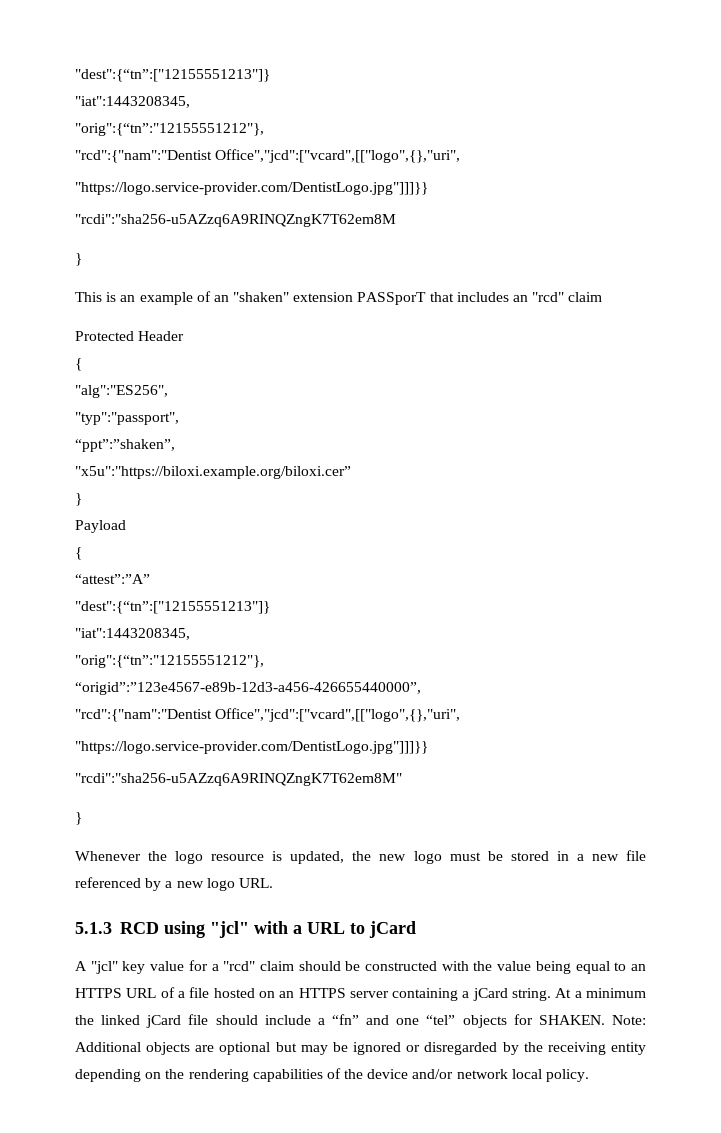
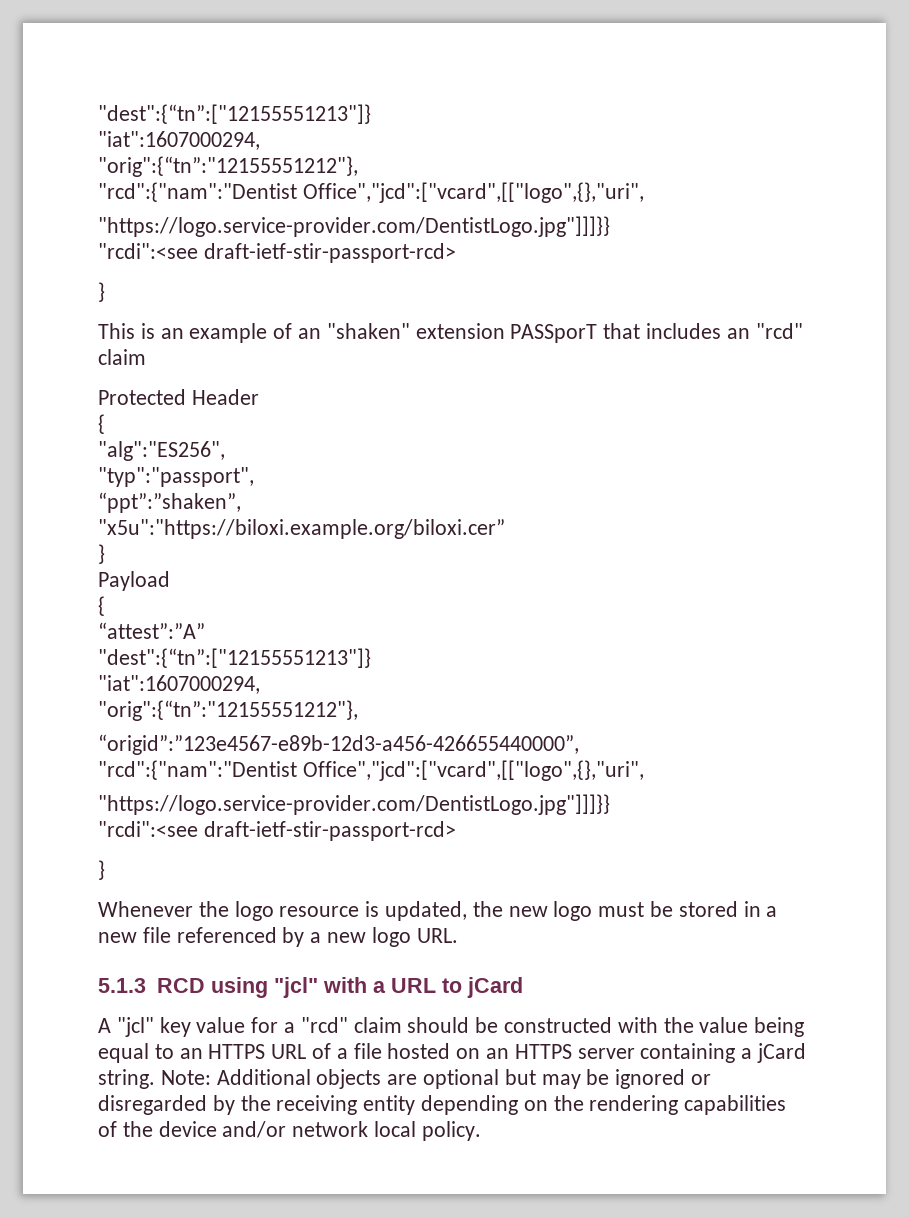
[75,69,270,82] [75,96,190,108] "dest":{“tn”:["12155551213"]} // "iat":1443208345, -> [98,104,371,124] [98,131,260,150] "dest":{“tn”:["12155551213"]} // "iat":1607000294,
[75,214,396,227] "rcdi":"sha256-u5AZzq6A9RINQZngK7T62em8M -> [98,243,456,263] "rcdi":<see draft-ietf-stir-passport-rcd>
[75,628,190,640] "iat":1443208345, -> [98,675,260,694] "iat":1607000294,
[75,773,402,786] "rcdi":"sha256-u5AZzq6A9RINQZngK7T62em8M" -> [98,821,456,841] "rcdi":<see draft-ietf-stir-passport-rcd>
[555,988,646,998] [75,1014,605,1028] At a minimum the linked jCard file should include a “fn” and one “tel” objects for SHAKEN. -> (155, 1079) none

